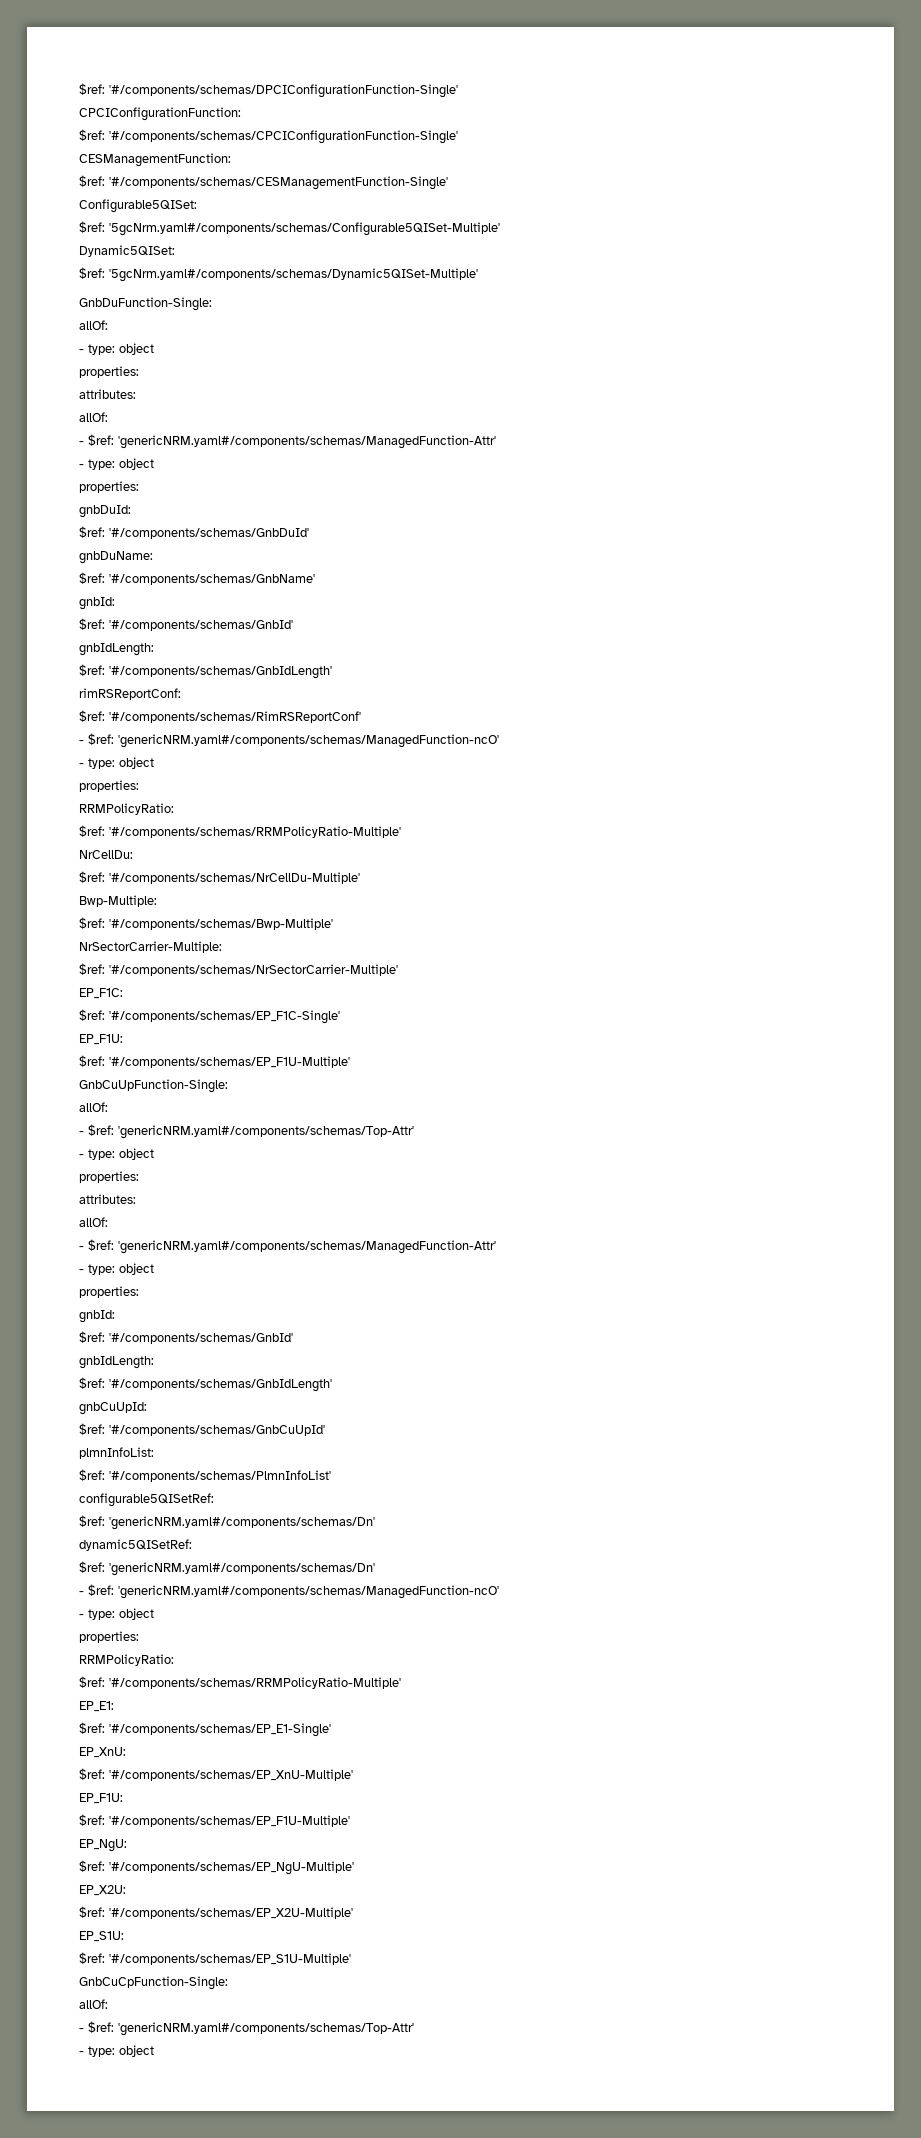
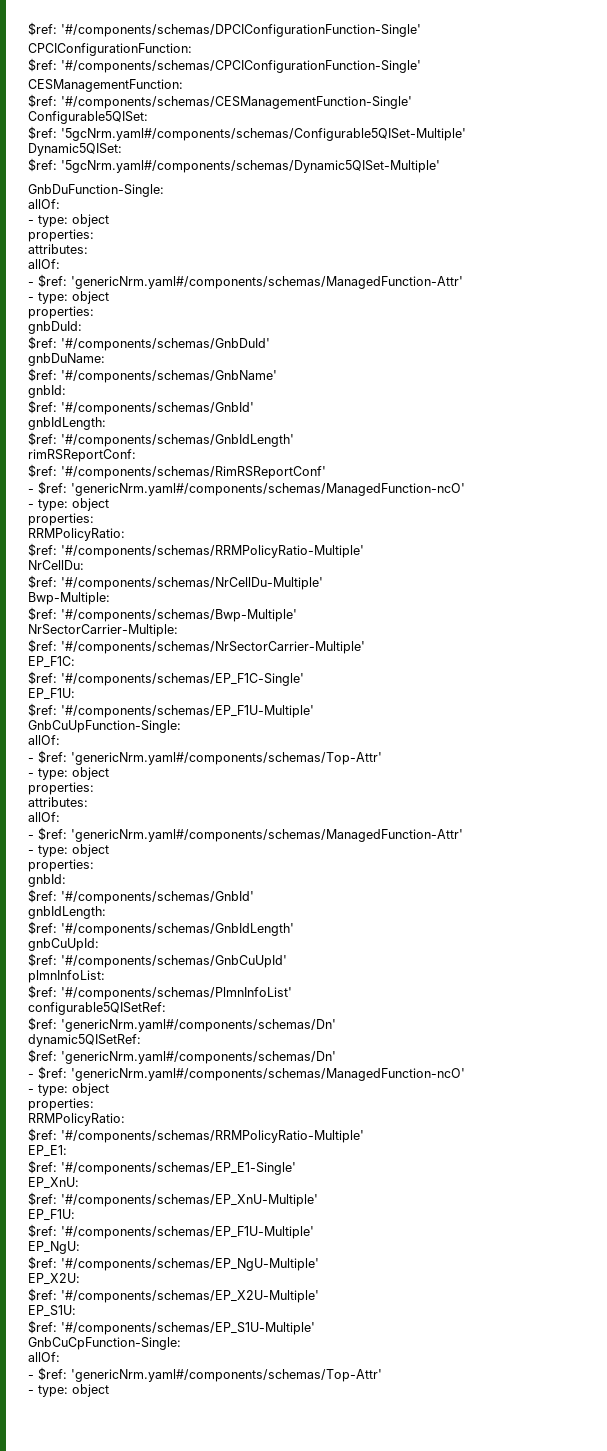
[118,435,496,449] 'genericNRM.yaml#/components/schemas/ManagedFunction-Attr' -> [71,276,463,289] 'genericNrm.yaml#/components/schemas/ManagedFunction-Attr'
[118,734,499,748] 'genericNRM.yaml#/components/schemas/ManagedFunction-ncO' -> [71,483,465,496] 'genericNrm.yaml#/components/schemas/ManagedFunction-ncO'
[118,1125,414,1139] [79,1148,154,1160] [79,1171,139,1183] [79,1194,136,1204] [79,1217,108,1227] [79,1239,496,1254] 'genericNRM.yaml#/components/schemas/Top-Attr' // - type: object // properties: // attributes: // allOf: // - $ref: 'genericNRM.yaml#/components/schemas/ManagedFunction-Attr' -> [71,752,382,765] [28,767,109,780] [28,782,94,795] [28,797,88,807] [28,812,60,822] [28,827,463,842] 'genericNrm.yaml#/components/schemas/Top-Attr' // - type: object // properties: // attributes: // allOf: // - $ref: 'genericNrm.yaml#/components/schemas/ManagedFunction-Attr'
[109,1516,375,1530] 'genericNRM.yaml#/components/schemas/Dn' -> [61,1019,336,1032] 'genericNrm.yaml#/components/schemas/Dn'
[109,1562,375,1576] [79,1584,499,1599] 'genericNRM.yaml#/components/schemas/Dn' // - $ref: 'genericNRM.yaml#/components/schemas/ManagedFunction-ncO' -> [61,1051,336,1064] [28,1066,465,1081] 'genericNrm.yaml#/components/schemas/Dn' // - $ref: 'genericNrm.yaml#/components/schemas/ManagedFunction-ncO'
[118,2022,414,2036] 'genericNRM.yaml#/components/schemas/Top-Attr' -> [71,1369,382,1382] 'genericNrm.yaml#/components/schemas/Top-Attr'

